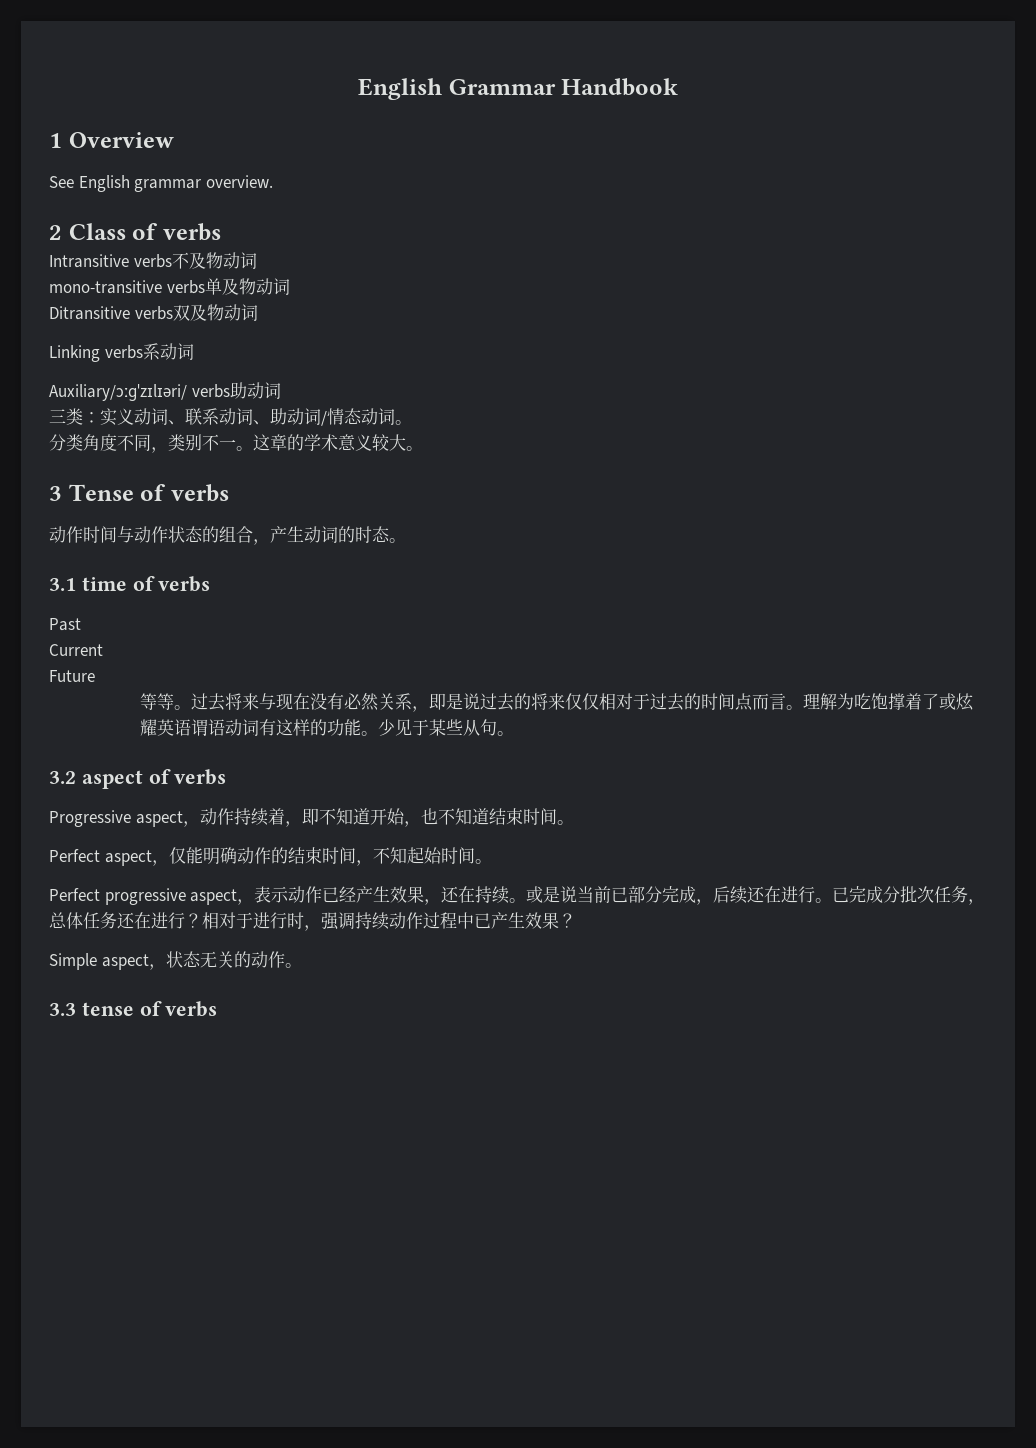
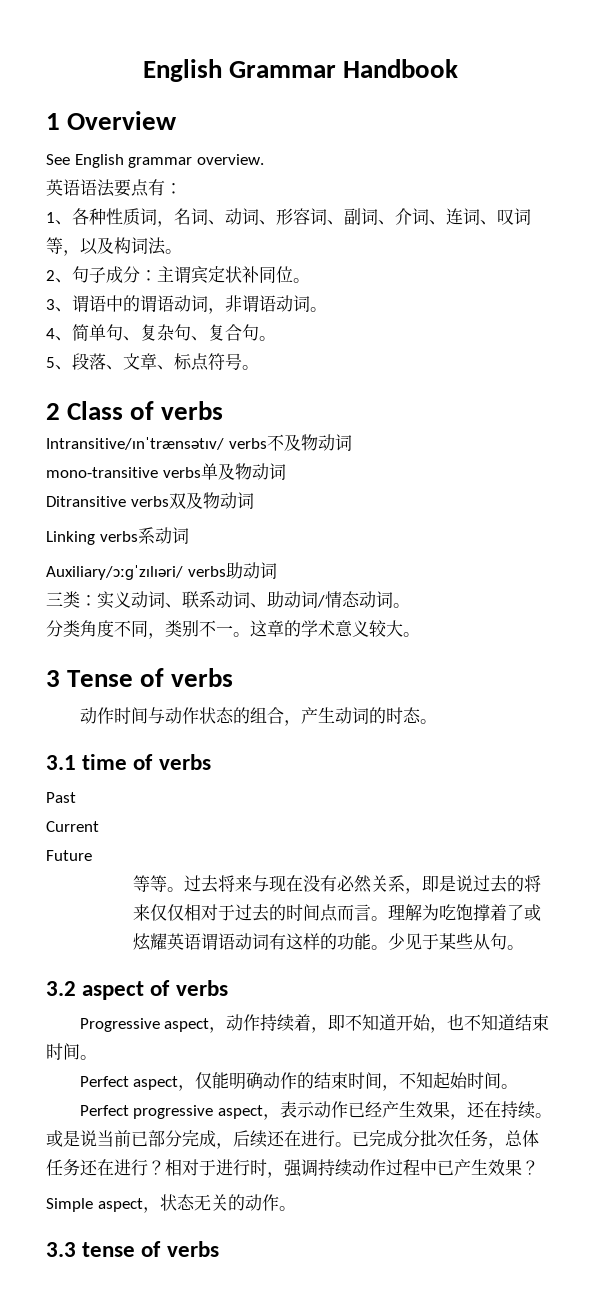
(273, 181) none -> [46,179,182,197] [46,208,531,227] [46,237,182,256] [46,266,310,284] [46,295,327,314] [46,324,276,341] [46,353,259,371] // 英语语法要点有： // 1、各种性质词，名词、动词、形容词、副词、介词、连词、叹词等，以及构词法。 // 2、句子成分：主谓宾定状补同位。 // 3、谓语中的谓语动词，非谓语动词。 // 4、简单句、复杂句、复合句。 // 5、段落、文章、标点符号。
[49,254,129,268] Intransitive -> [46,437,224,450] Intransitive/ɪnˈtrænsətɪv/

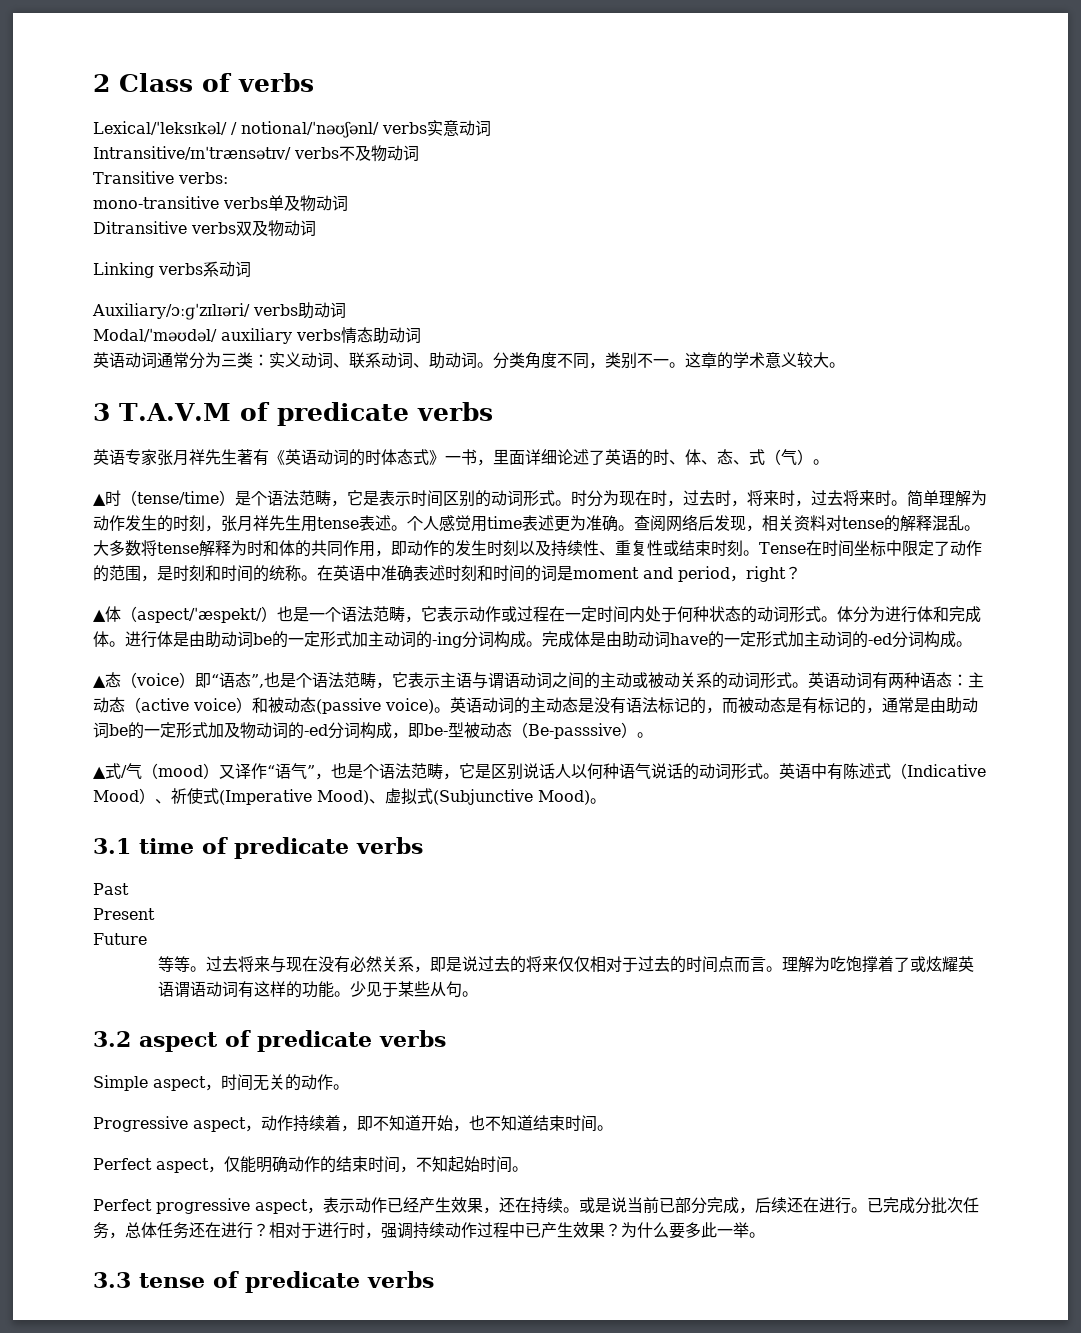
[142,59,459,82] [46,111,178,130] [46,154,264,168] [46,179,182,197] [46,208,531,227] [46,237,182,256] [46,266,310,284] [46,295,327,314] [46,324,276,341] [46,353,259,371] [46,401,224,420] English Grammar Handbook // 1 Overview // See English grammar overview. // 英语语法要点有： // 1、各种性质词，名词、动词、形容词、副词、介词、连词、叹词等，以及构词法。 // 2、句子成分：主谓宾定状补同位。 // 3、谓语中的谓语动词，非谓语动词。 // 4、简单句、复杂句、复合句。 // 5、段落、文章、标点符号。 // 2 Class of verbs -> [93,73,314,92] [93,120,491,138] 2 Class of verbs // Lexical/ˈleksɪkəl/ / notional/ˈnəʊʃənl/ verbs实意动词
(352, 442) none -> [93,171,228,184] // Transitive verbs:
(277, 570) none -> [93,327,421,344] [93,352,221,369] Modal/ˈməʊdəl/ auxiliary verbs情态助动词 // 英语动词通常分为
[317,591,410,608] /情态动词。 // -> [477,362,493,368] 。
[67,668,234,687] [79,707,421,726] Tense of verbs // 动作时间与动作状态的组合，产生动词的时态 -> [119,402,493,426] [93,449,829,466] [93,490,987,507] [93,514,980,532] [93,540,982,557] [93,565,801,582] [93,606,981,623] [93,631,972,648] [93,672,984,689] [93,697,978,714] [93,722,653,739] [93,763,986,780] [93,788,590,805] T.A.V.M of predicate verbs // 英语专家张月祥先生著有《英语动词的时体态式》一书，里面详细论述了英语的时、体、态、式（气）。 // ▲时（tense/time）是个语法范畴，它是表示时间区别的动词形式。时分为现在时，过去时，将来时，过去将来时。简单理解为动作发生的时刻，张月祥先生用tense表述。个人感觉用time表述更为准确。查阅网络后发现，相关资料对tense的解释混乱。大多数将tense解释为时和体的共同作用，即动作的发生时刻以及持续性、重复性或结束时刻。Tense在时间坐标中限定了动作的范围，是时刻和时间的统称。在英语中准确表述时刻和时间的词是moment and period，right？ // ▲体（aspect/ˈæspekt/）也是一个语法范畴，它表示动作或过程在一定时间内处于何种状态的动词形式。体分为进行体和完成体。进行体是由助动词be的一定形式加主动词的-ing分词构成。完成体是由助动词have的一定形式加主动词的-ed分词构成。 // ▲态（voice）即“语态”,也是个语法范畴，它表示主语与谓语动词之间的主动或被动关系的动词形式。英语动词有两种语态：主动态（active voice）和被动态(passive voice)。英语动词的主动态是没有语法标记的，而被动态是有标记的，通常是由助动词be的一定形式加及物动词的-ed分词构成，即be-型被动态（Be-passsive）。 // ▲式/气（mood）又译作“语气”，也是个语法范畴，它是区别说话人以何种语气说话的动词形式。英语中有陈述式（Indicative Mood）、祈使式(Imperative Mood)、虚拟式(Subjunctive Mood)
(154, 762) none -> [234,837,349,859] predicate
[46,821,99,832] Current -> [93,908,155,920] Present
[175,980,228,996] verbs -> [257,1030,446,1052] [93,1074,349,1091] predicate verbs // Simple aspect，时间无关的动作。
[46,1194,279,1213] // Simple aspect，状态无关的动作 -> [621,1222,749,1239] 为什么要多此一举
(162, 1249) none -> [245,1271,360,1293] predicate

